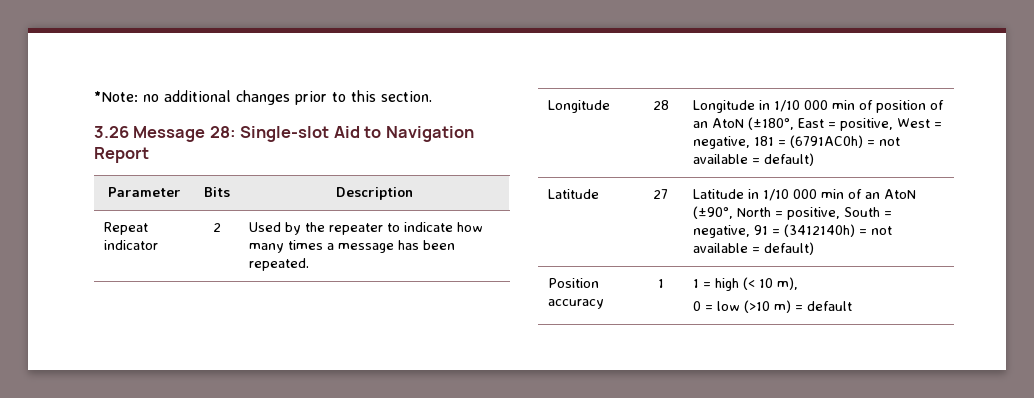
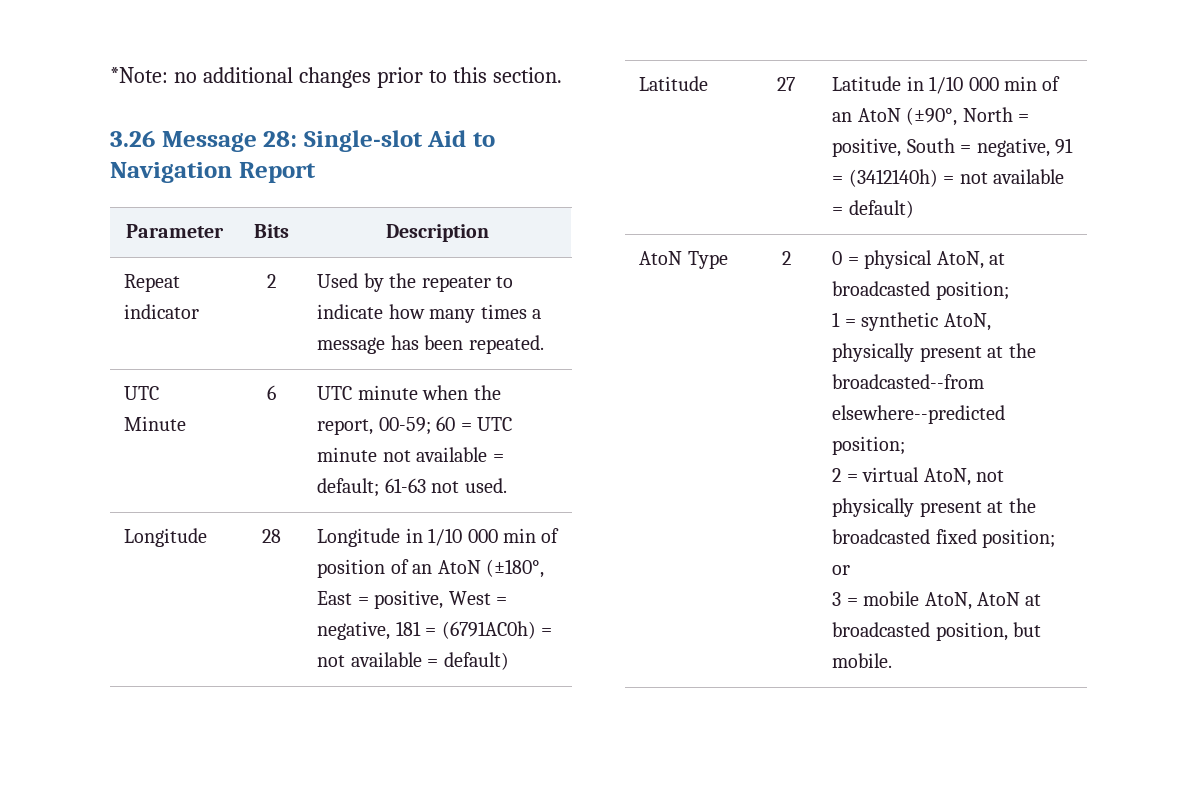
(309, 264) none -> [124,386,160,400] [124,416,187,431] [266,385,276,400] [317,385,501,400] [317,416,512,435] [317,447,504,462] [317,478,507,497] // UTC Minute | 6 | UTC minute when the report, 00-59; 60 = UTC minute not available = default; 61-63 not used.
[547,278,599,288] [547,299,604,309] [657,279,664,288] [692,277,798,291] [692,300,852,313] Position accuracy | 1 | 1 = high (< 10 m), // 0 = low (>10 m) = default -> [639,251,728,269] [781,251,791,265] [832,250,1005,269] [832,281,1009,300] [832,312,991,331] [832,343,1036,362] [832,374,985,389] [832,405,1006,424] [832,436,906,455] [832,467,1004,486] [832,498,1036,517] [832,529,1056,548] [832,565,851,575] [832,591,1042,610] [832,622,1042,641] [832,653,893,668] AtoN Type | 2 | 0 = physical AtoN, at broadcasted position; // 1 = synthetic AtoN, physically present at the broadcasted--from elsewhere--predicted position; // 2 = virtual AtoN, not physically present at the broadcasted fixed position; or // 3 = mobile AtoN, AtoN at broadcasted position, but mobile.

